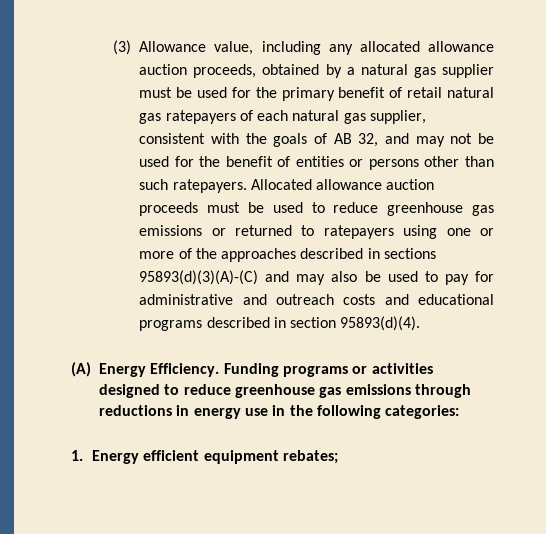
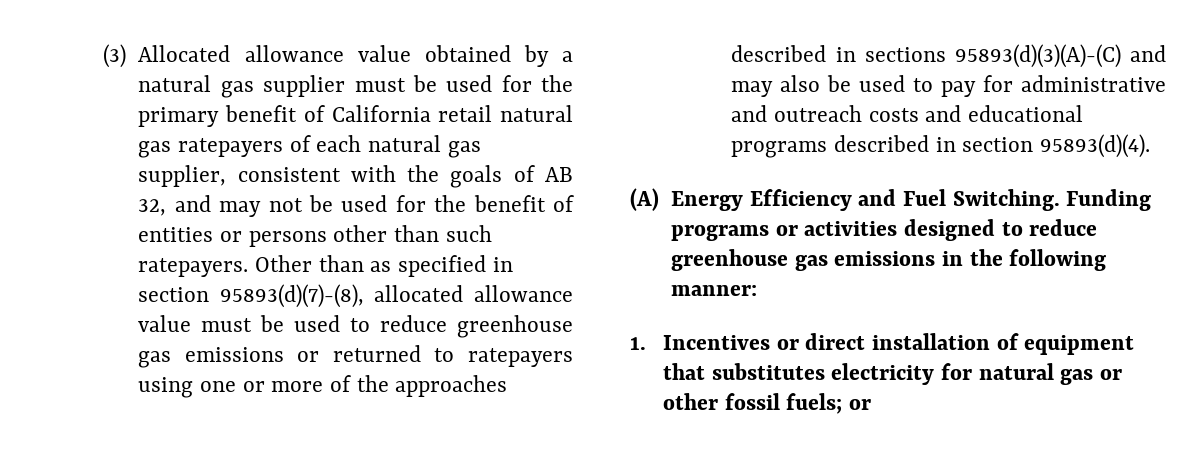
[139,41,495,55] [139,64,257,78] Allowance value, including any allocated allowance auction proceeds, -> [138,45,411,62] Allocated allowance value
(403, 92) none -> [331,105,431,122] California
[250,179,435,190] [139,202,199,216] Allocated allowance auction proceeds -> [255,255,513,277] [138,284,573,308] [138,315,192,332] Other than as specified in section 95893(d)(7)-(8), allocated allowance value
[150,363,220,377] Efficiency. -> [749,189,1060,211] Efficiency and Fuel Switching.
[414,384,471,398] [99,405,268,419] through reductions in energy use -> (936, 258) none
[385,405,460,419] categories: -> [671,285,758,296] manner:
[92,450,339,464] Energy efficient equipment rebates; -> [663,333,1135,355] [663,363,1122,385] [663,393,871,414] Incentives or direct installation of equipment that substitutes electricity for natural gas or other fossil fuels; or

